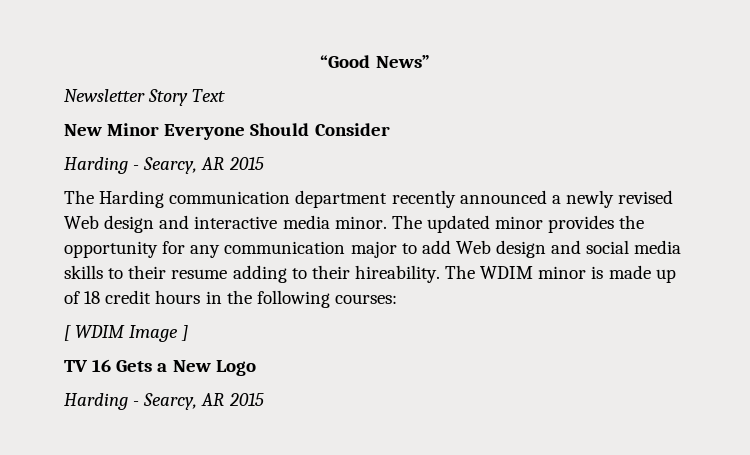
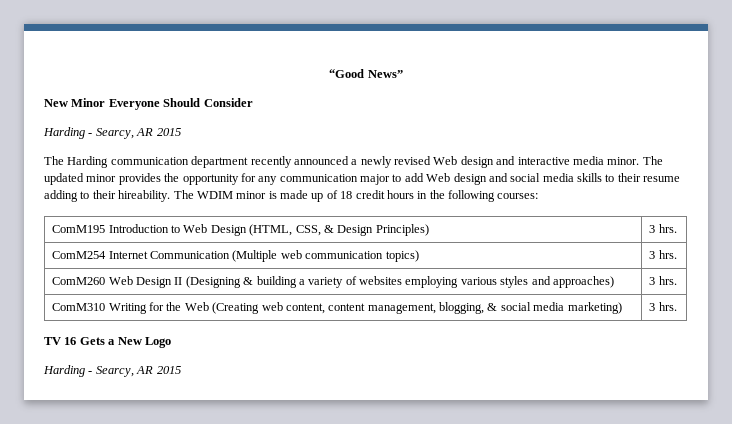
[64,89,226,106] // Newsletter Story Text -> (403, 74) none
[64,325,189,342] // [ WDIM Image ] -> [52,224,429,236] [649,224,677,233] [52,250,419,262] [649,250,677,259] [52,276,614,288] [649,276,677,285] [52,302,622,314] [649,302,677,311] // ComM195 Introduction to Web Design (HTML, CSS, & Design Principles) | 3 hrs. // ComM254 Internet Communication (Multiple web communication topics) | 3 hrs. // ComM260 Web Design II (Designing & building a variety of websites employing various styles and approaches) | 3 hrs. // ComM310 Writing for the Web (Creating web content, content management, blogging, & social media marketing) | 3 hrs.

